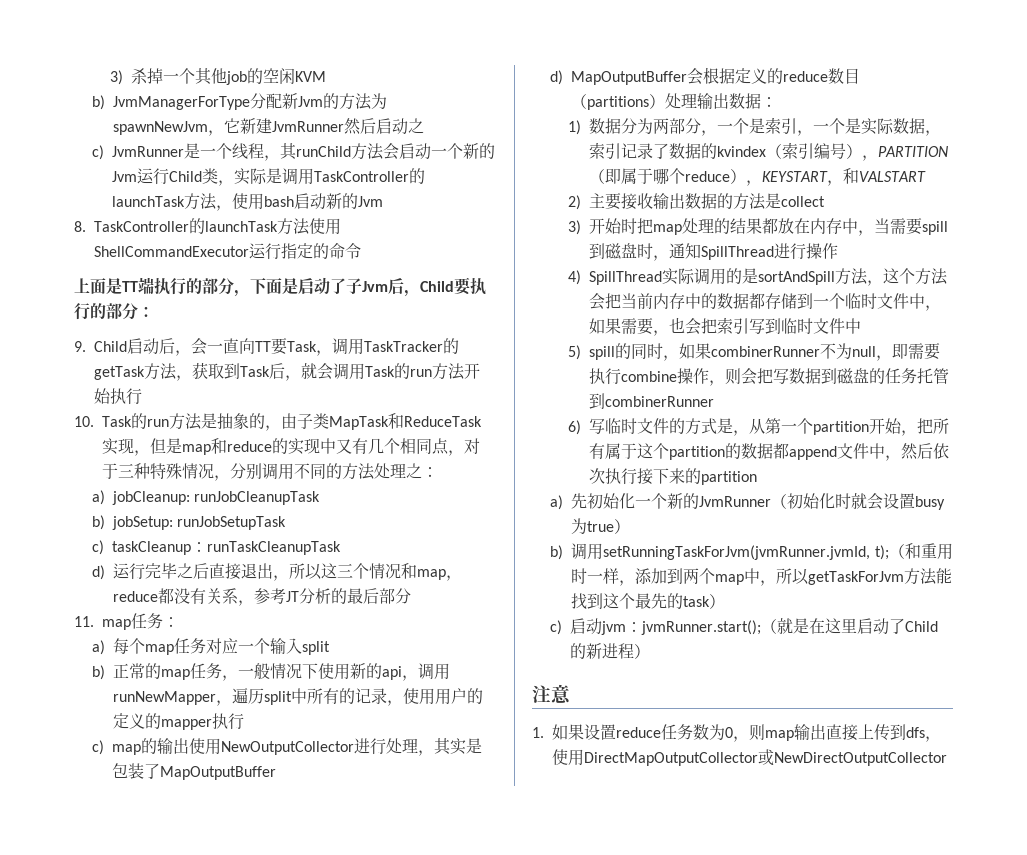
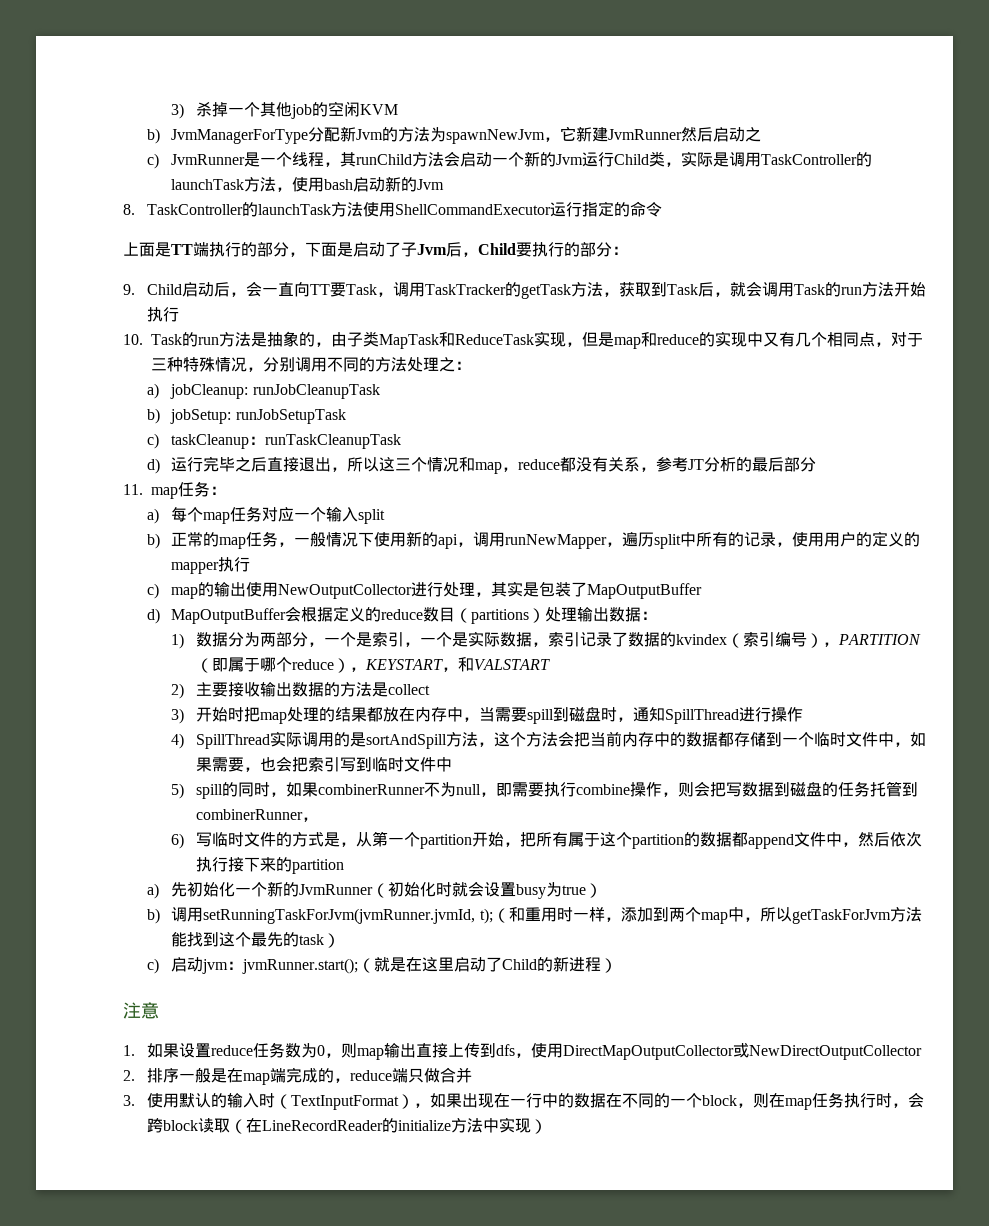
(714, 401) none -> [301,817,318,822] ，
(947, 759) none -> [123,1067,473,1085] [123,1092,925,1110] [147,1117,548,1134] // 2.排序一般是在map端完成的，reduce端只做合并 // 3.使用默认的输入时（TextInputFormat），如果出现在一行中的数据在不同的一个block，则在map任务执行时，会跨block读取（在LineRecordReader的initialize方法中实现）

